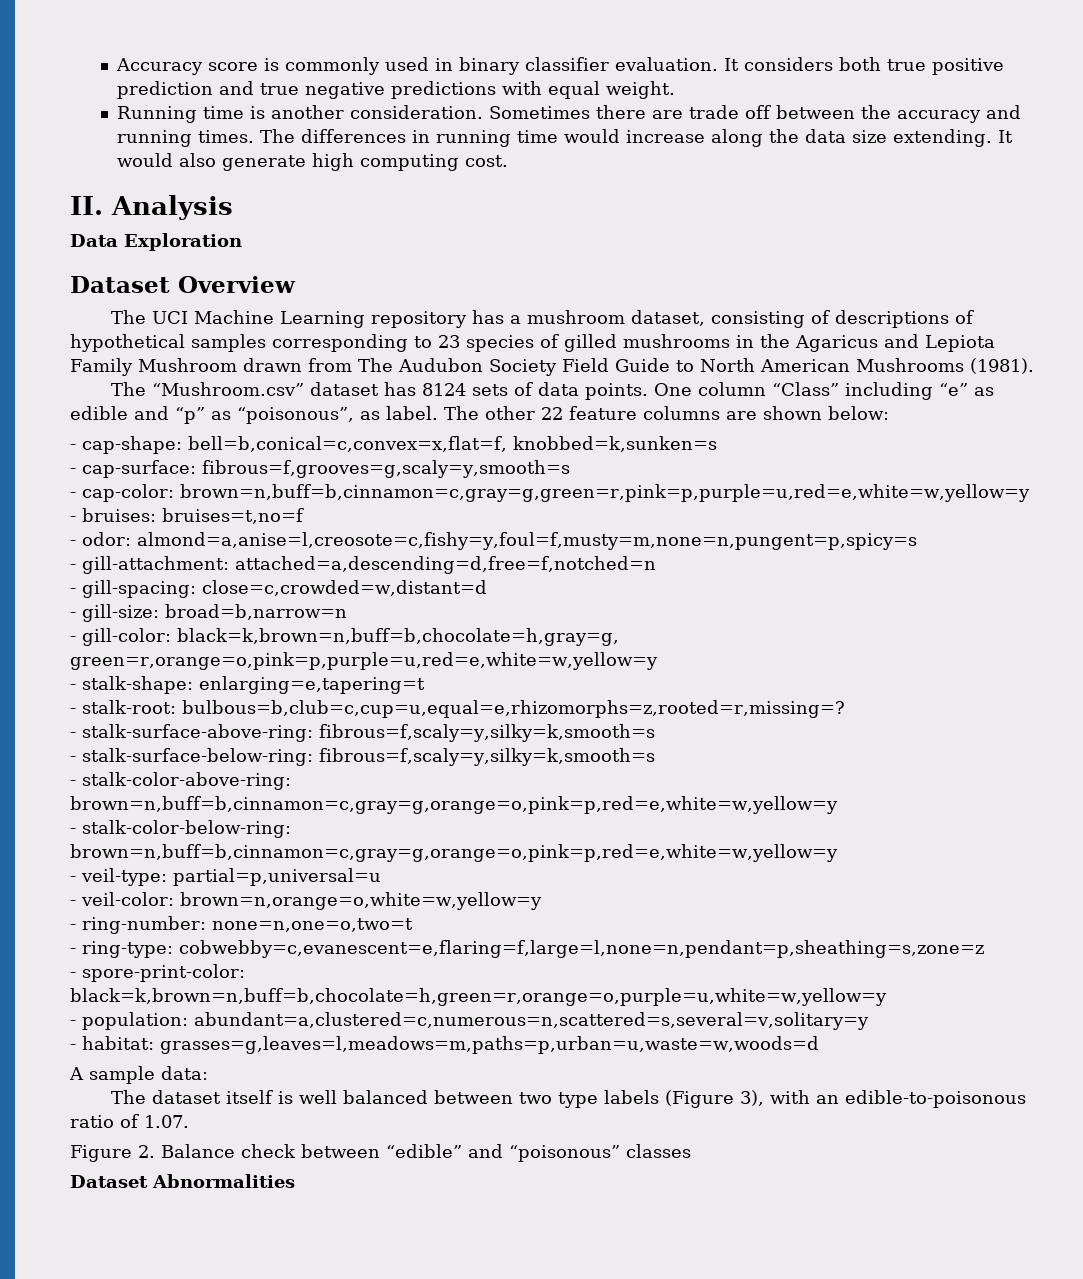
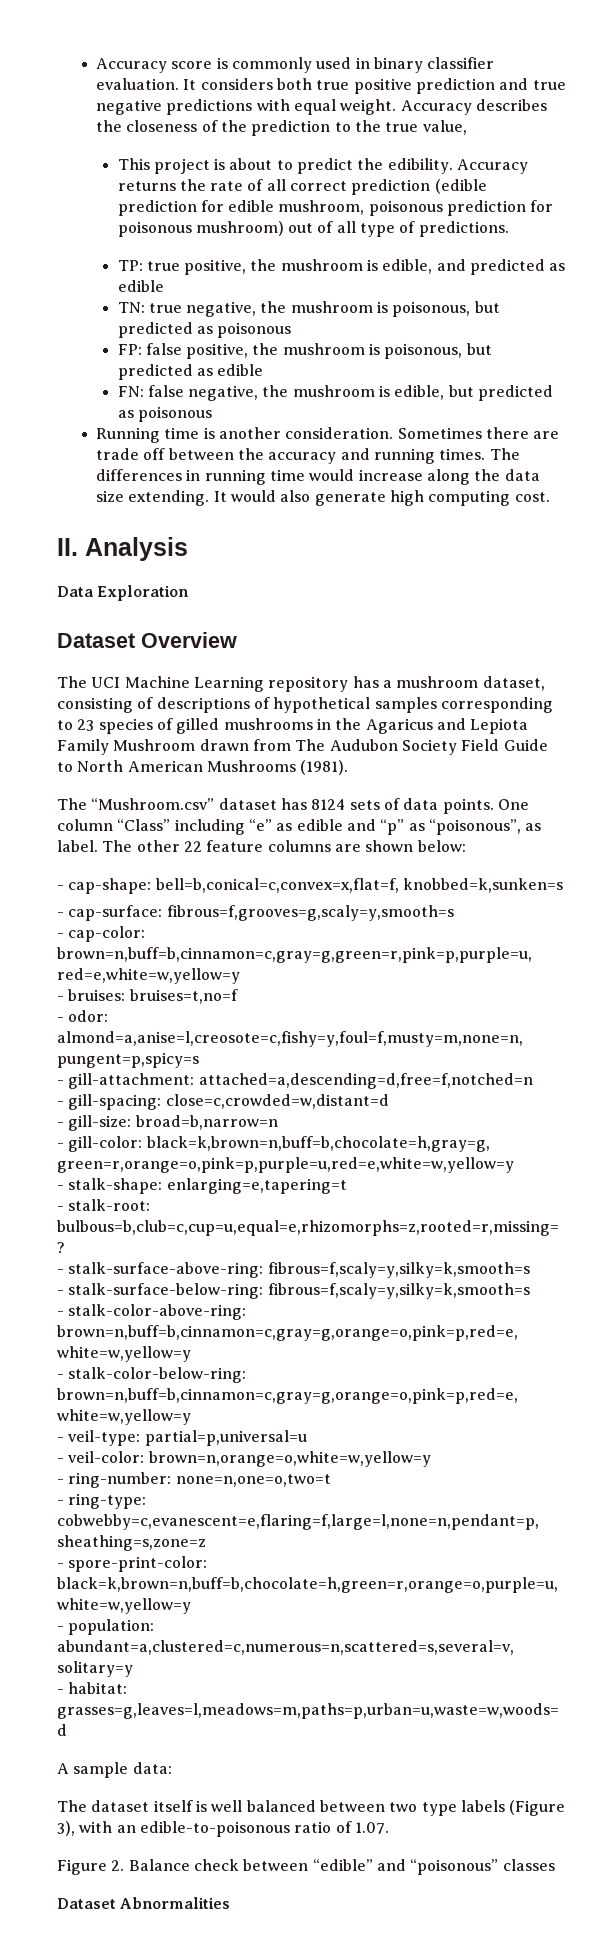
(675, 90) none -> [400,99,547,115] [96,120,467,136] [117,158,529,174] [117,179,487,195] [117,200,554,216] [117,221,509,237] [117,259,566,275] [117,280,164,292] [117,301,500,317] [117,322,292,338] [117,343,492,359] [117,364,264,380] [117,385,554,401] [117,406,212,422] Accuracy describes the closeness of the prediction to the true value, // This project is about to predict the edibility. Accuracy returns the rate of all correct prediction (edible prediction for edible mushroom, poisonous prediction for poisonous mushroom) out of all type of predictions. // TP: true positive, the mushroom is edible, and predicted as edible // TN: true negative, the mushroom is poisonous, but predicted as poisonous // FP: false positive, the mushroom is poisonous, but predicted as edible // FN: false negative, the mushroom is edible, but predicted as poisonous

